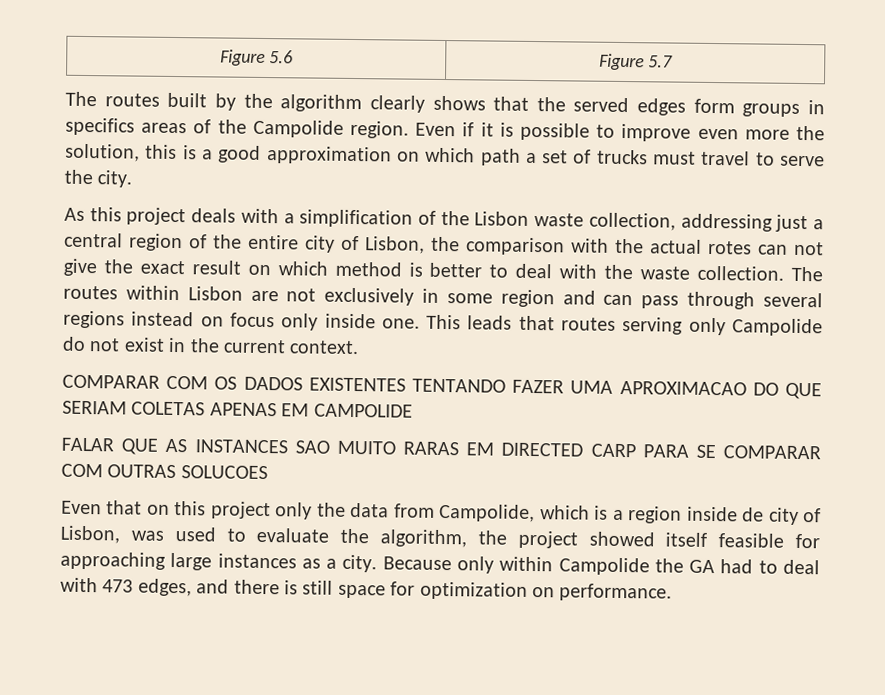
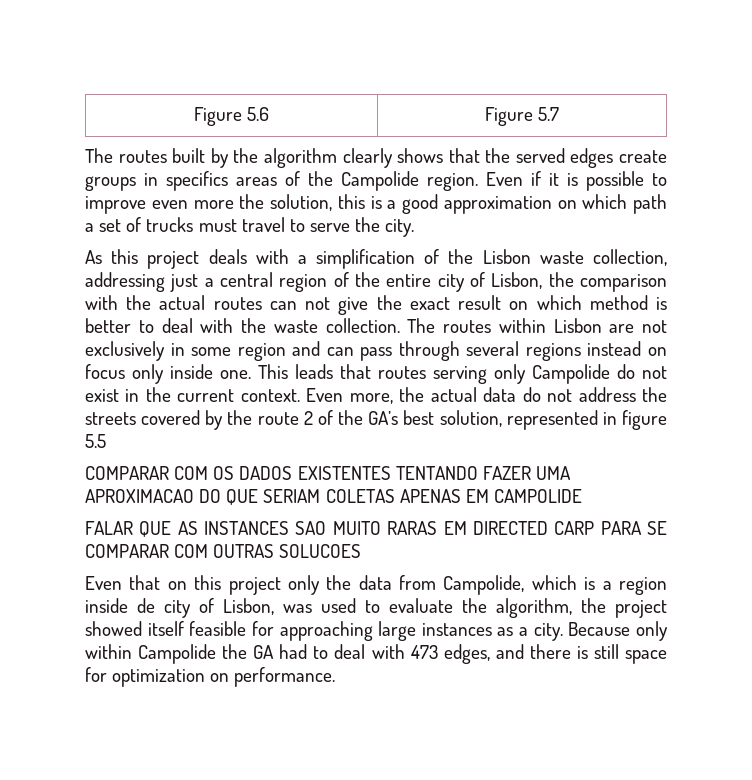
[693,98,735,114] form -> [618,150,667,163] create
[708,240,752,255] rotes -> [213,297,262,310] routes
(360, 347) none -> [306,387,667,404] [85,410,667,430] [85,434,106,448] Even more, the actual data do not address the streets covered by the route 2 of the GA’s best solution, represented in figure 5.5

